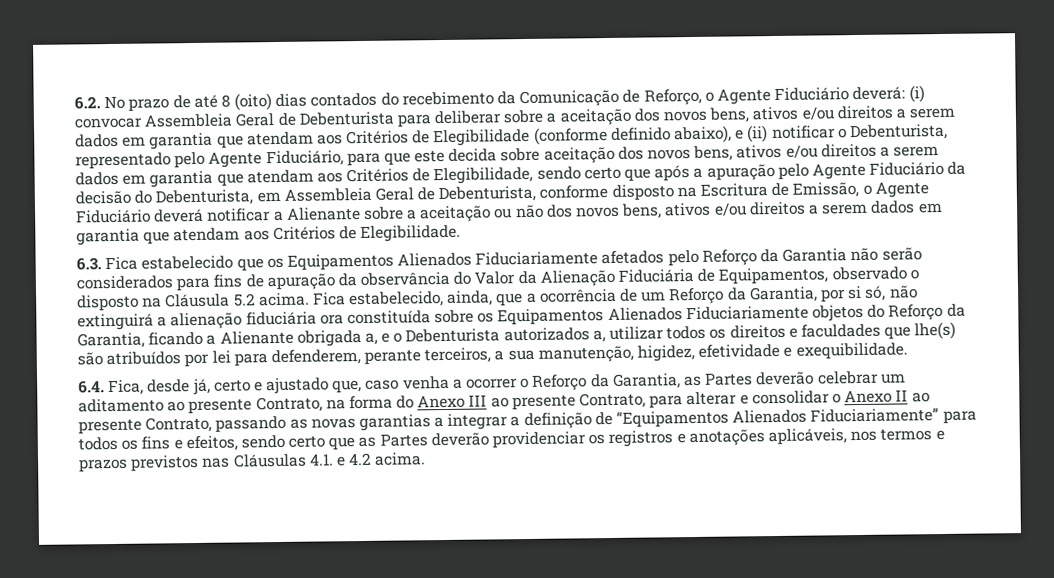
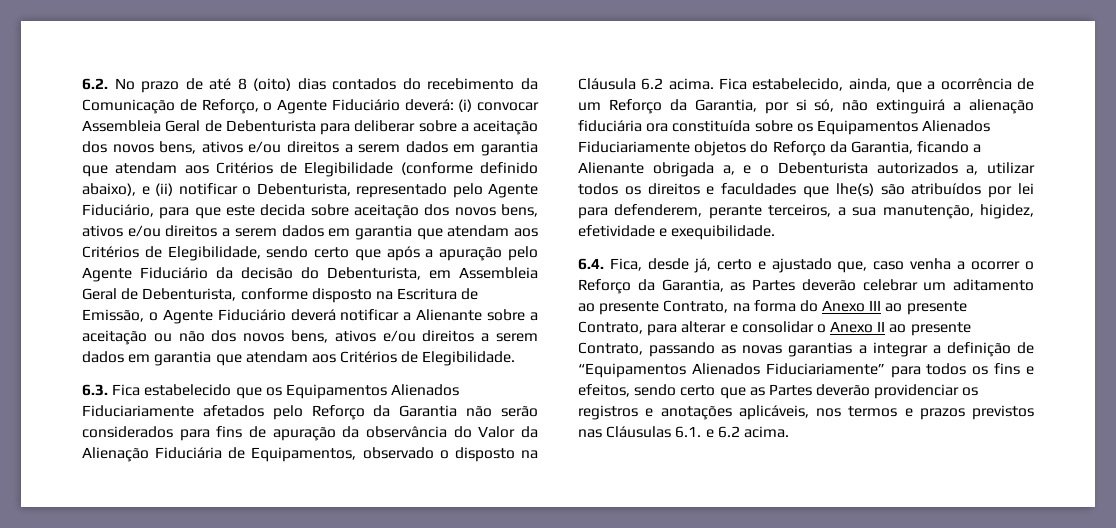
[233,293,256,307] 5.2 -> [641,78,664,90] 6.2
[308,452,373,467] 4.1. e 4.2 -> [675,426,740,438] 6.1. e 6.2

